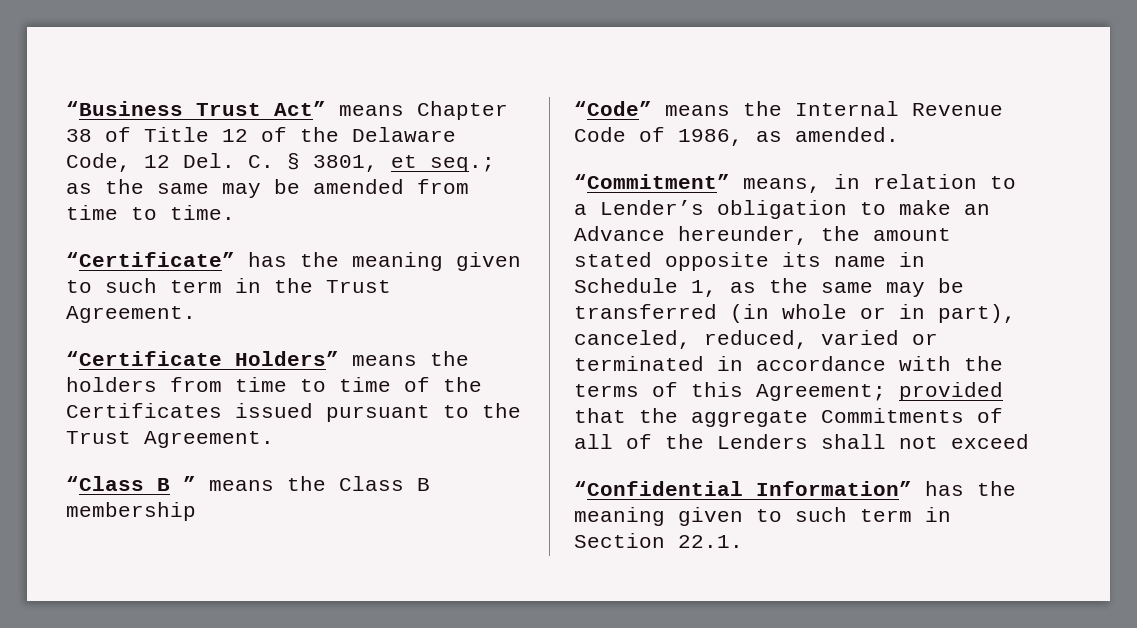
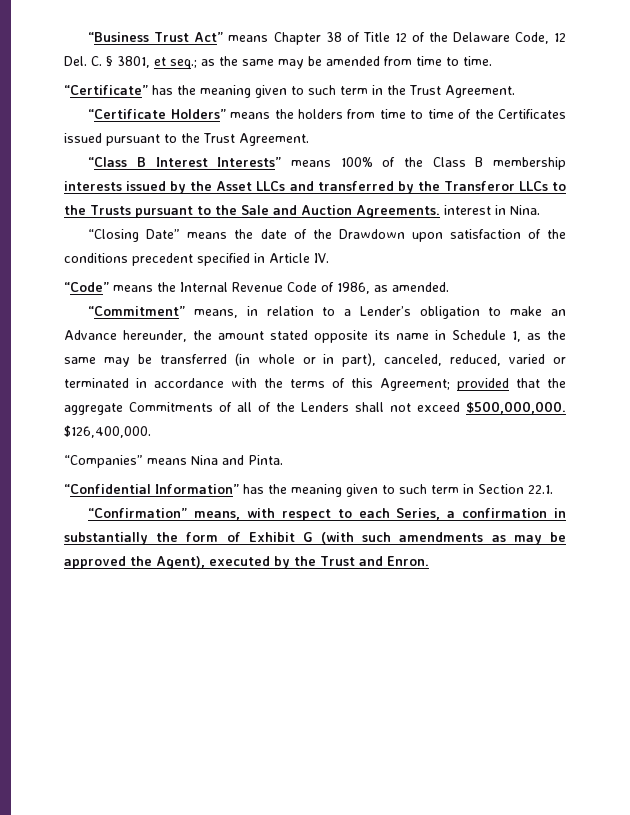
[183,476,274,491] ” means -> [155,157,396,167] Interest Interests” means 100% of
(196, 511) none -> [64,181,566,194] [64,205,540,218] [88,229,566,242] [64,253,329,266] interests issued by the Asset LLCs and transferred by the Transferor LLCs to the Trusts pursuant to the Sale and Auction Agreements. interest in Nina. // “Closing Date” means the date of the Drawdown upon satisfaction of the conditions precedent specified in Article IV.
(1029, 441) none -> [466,401,566,414] [64,425,151,438] [64,455,283,468] $500,000,000. $126,400,000. // “Companies” means Nina and Pinta.
(743, 541) none -> [88,508,566,521] [64,532,566,545] [64,556,429,569] // “Confirmation” means, with respect to each Series, a confirmation in substantially the form of Exhibit G (with such amendments as may be approved the Agent), executed by the Trust and Enron.

